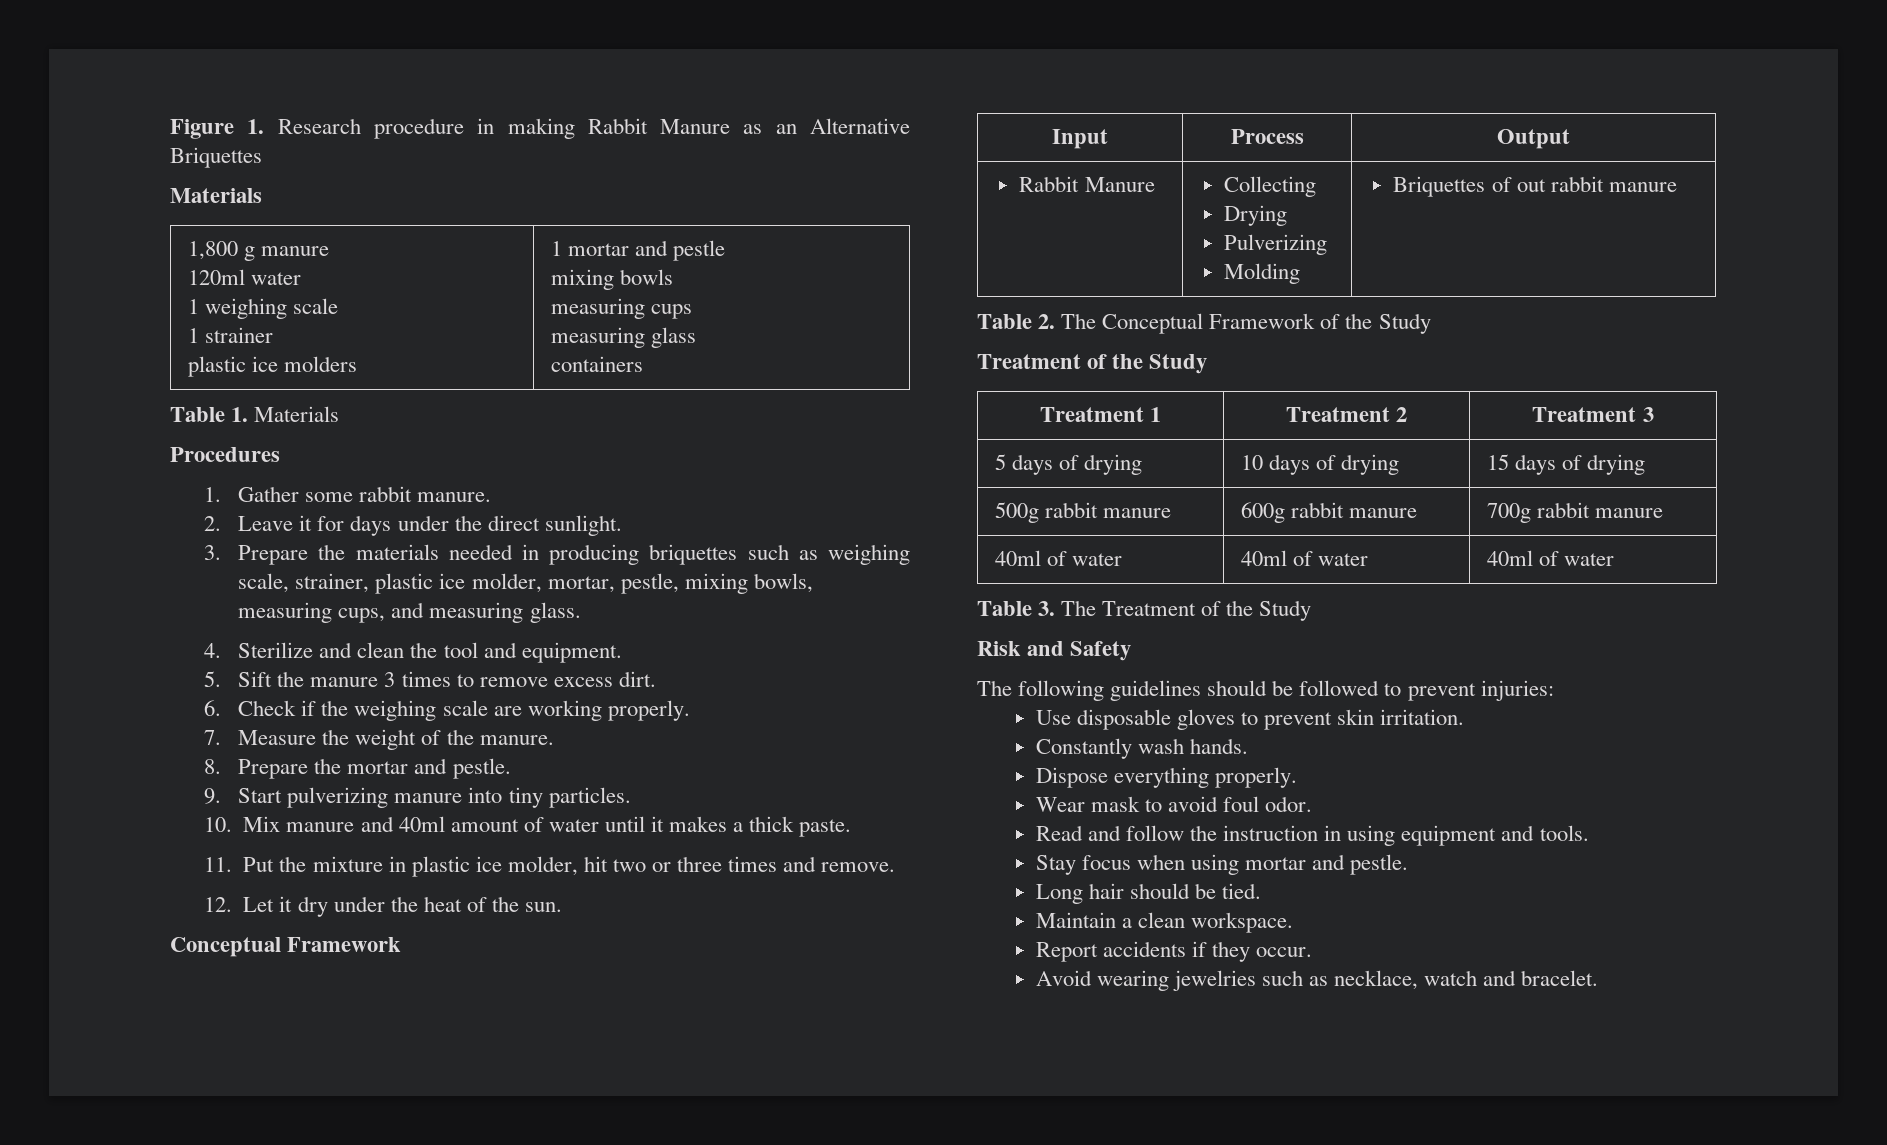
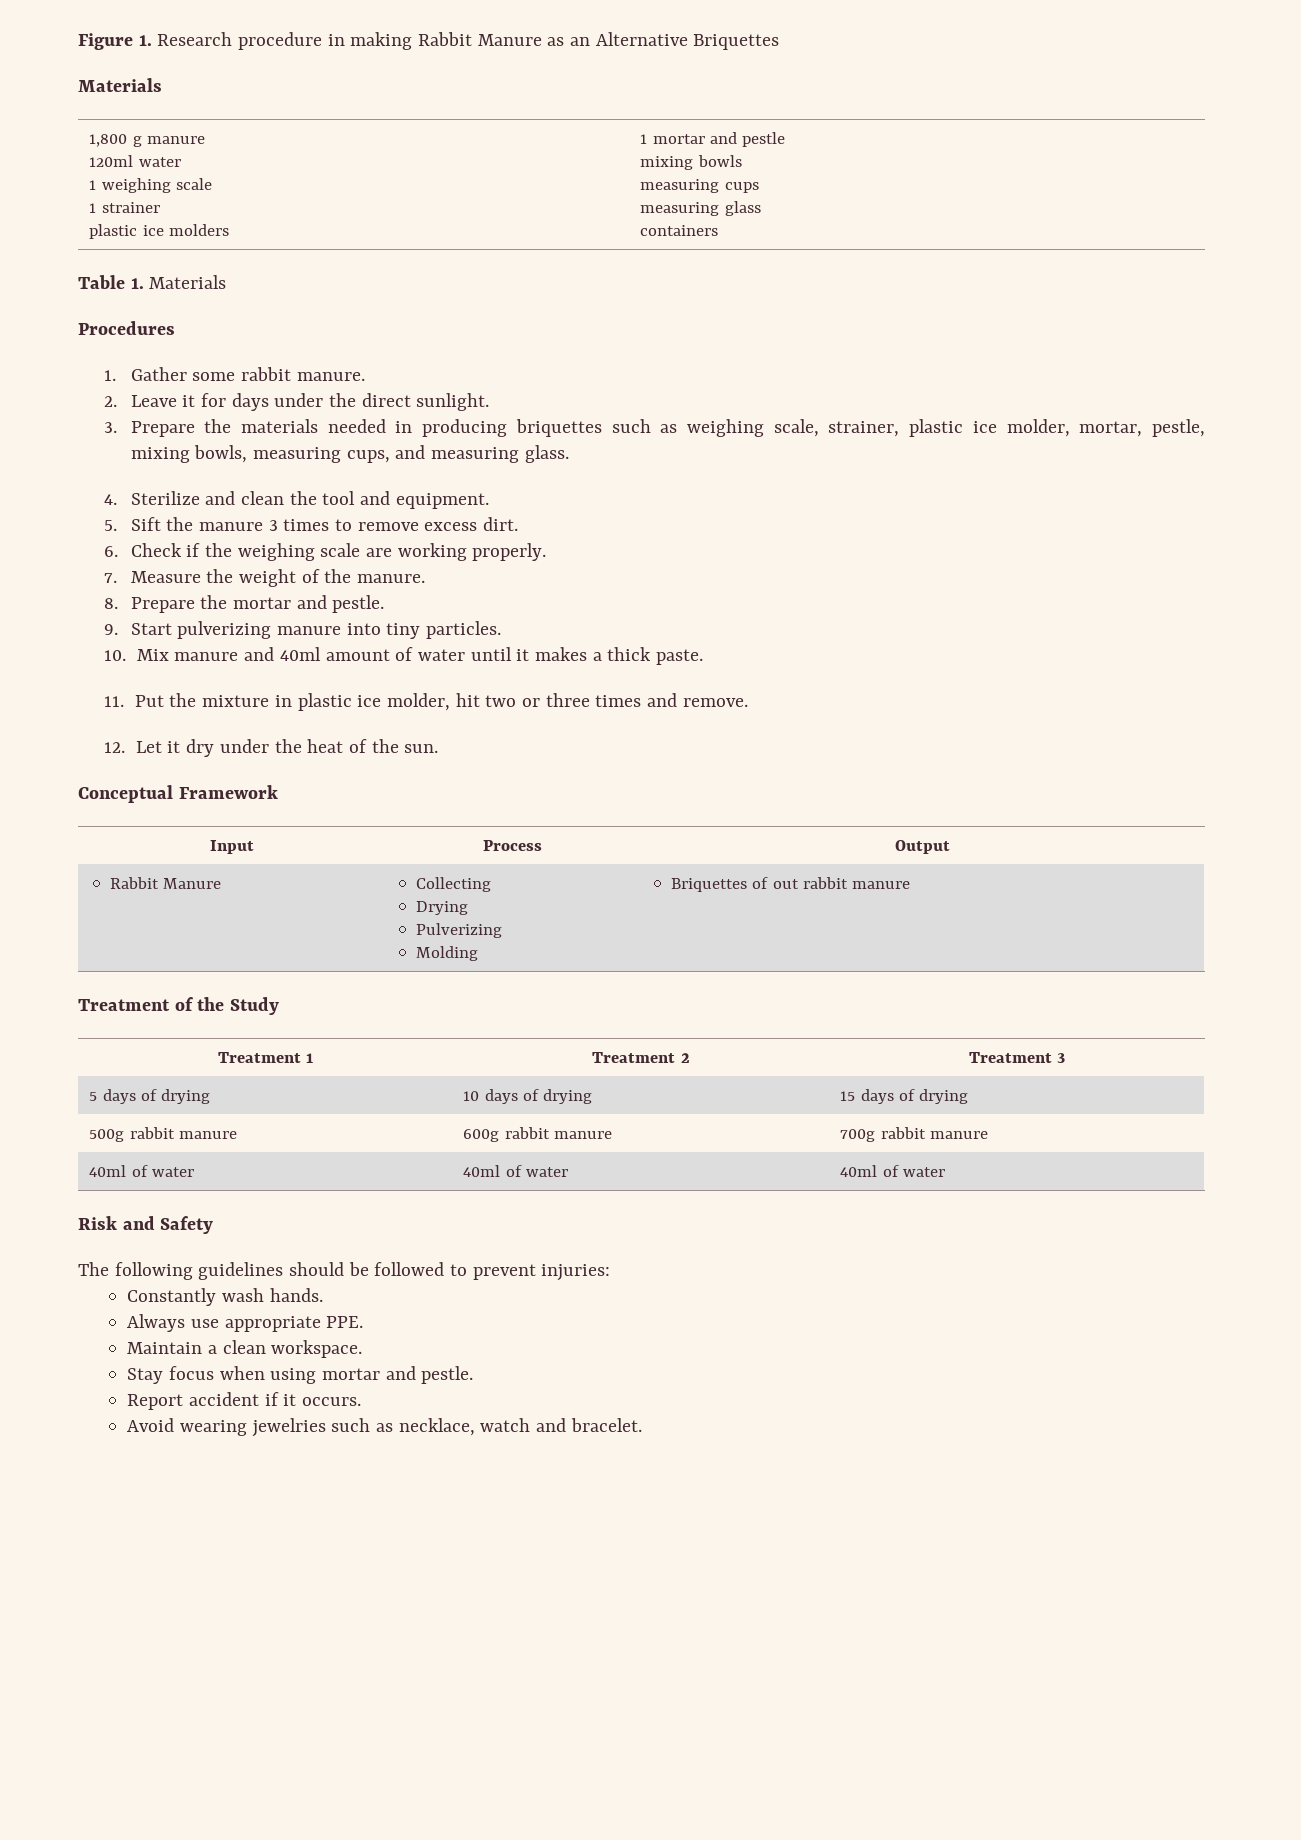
[977,313,1431,334] // Table 2. The Conceptual Framework of the Study -> (910, 885) none
[977,600,1312,621] // Table 3. The Treatment of the Study -> (945, 1172) none
[1035,709,1465,730] [1035,738,1249,759] [1035,767,1298,788] [1035,796,1313,812] [1035,825,1589,846] Use disposable gloves to prevent skin irritation. // Constantly wash hands. // Dispose everything properly. // Wear mask to avoid foul odor. // Read and follow the instruction in using equipment and tools. -> [127,1288,323,1306] [127,1314,364,1332] [127,1340,363,1358] Constantly wash hands. // Always use appropriate PPE. // Maintain a clean workspace.
[1035,883,1262,904] [1035,912,1294,933] [1035,941,1313,962] Long hair should be tied. // Maintain a clean workspace. // Report accidents if they occur. -> [127,1392,362,1410] Report accident if it occurs.

